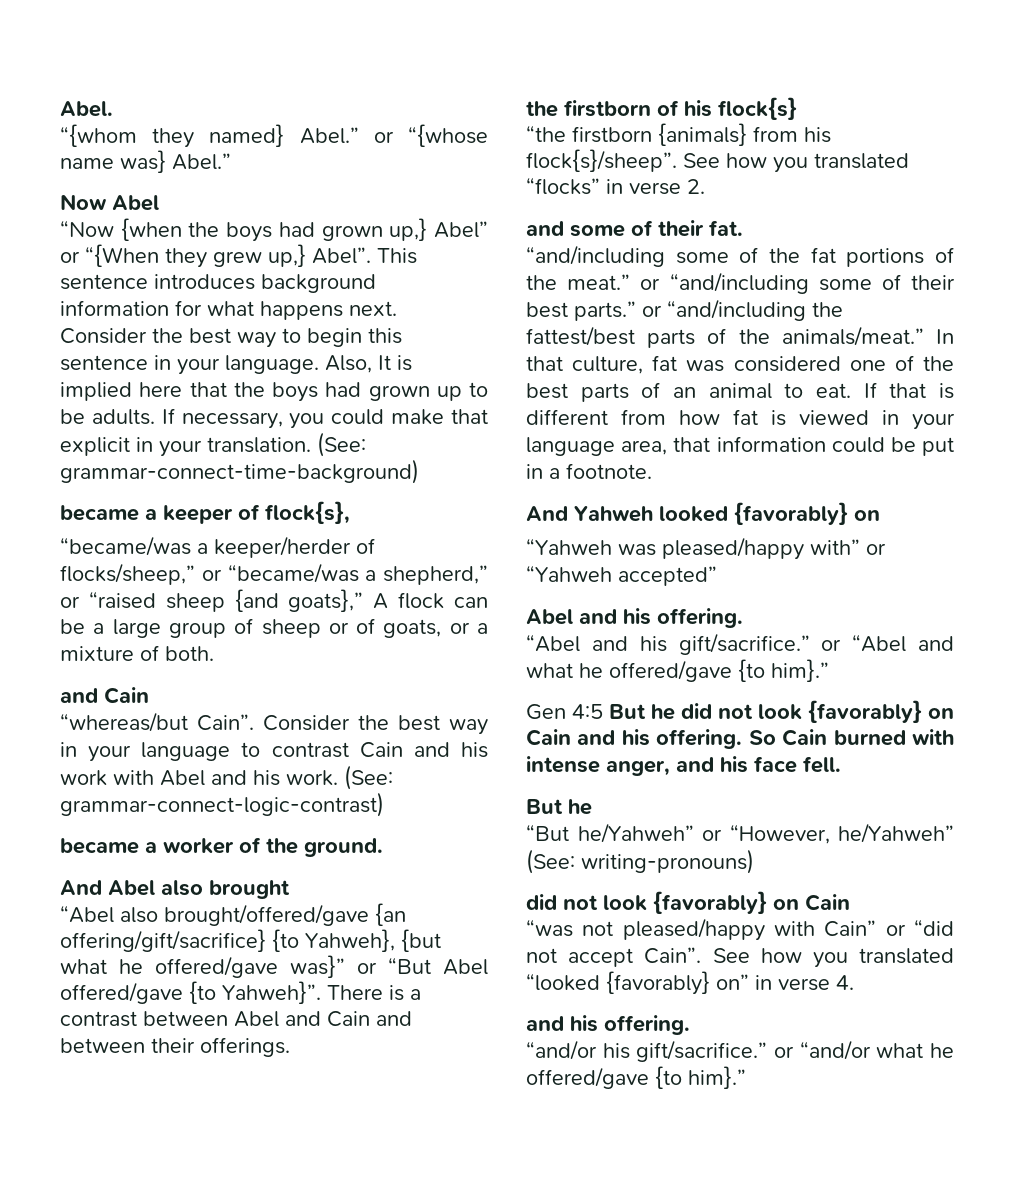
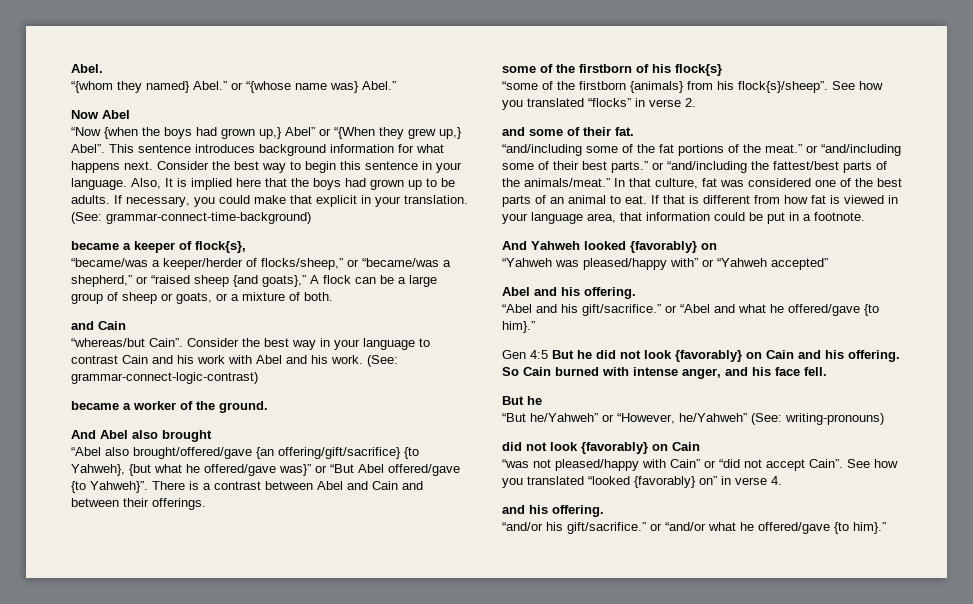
[356,618,376,634] of -> (173, 297) none
(290, 1047) none -> [502,64,553,73] some of
[526,125,566,142] “the -> [502,81,575,90] “some of the

